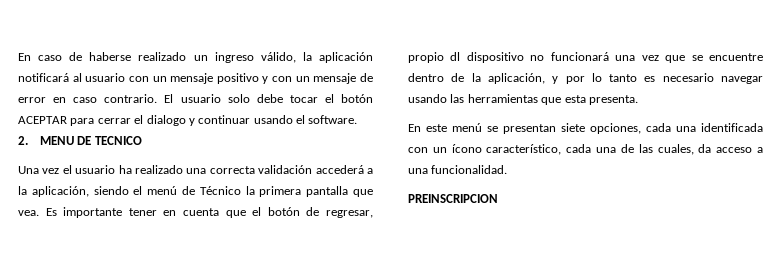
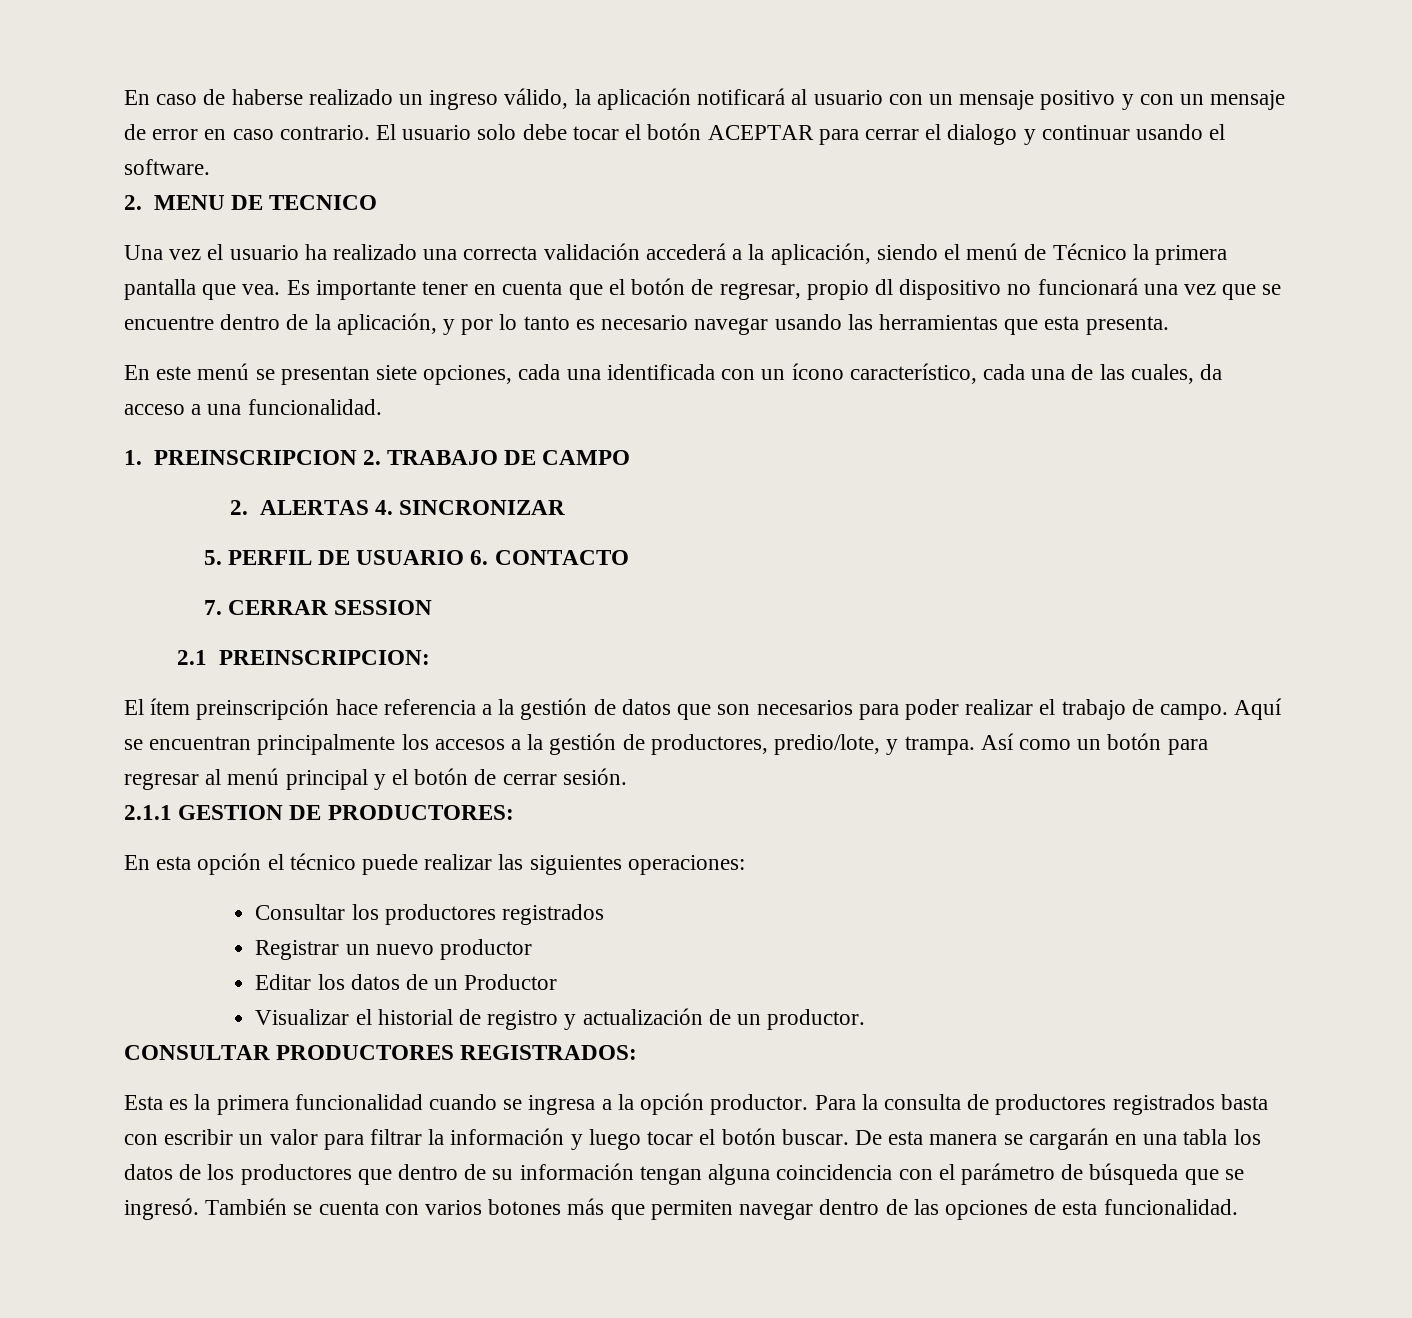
[408,194,498,203] PREINSCRIPCION -> [124,450,631,465] [230,500,565,515] [203,550,629,565] [203,600,432,615] [177,650,430,665] [124,698,1283,720] [124,733,1208,755] [124,768,627,790] [124,805,514,820] [124,853,745,875] [255,904,604,925] [255,939,532,960] [255,974,558,990] [255,1008,866,1030] [124,1045,638,1060] [124,1093,1268,1115] [124,1128,1261,1150] [124,1163,1244,1185] [124,1198,1238,1220] 1. PREINSCRIPCION 2. TRABAJO DE CAMPO // 2. ALERTAS 4. SINCRONIZAR // 5. PERFIL DE USUARIO 6. CONTACTO // 7. CERRAR SESSION // 2.1 PREINSCRIPCION: // El ítem preinscripción hace referencia a la gestión de datos que son necesarios para poder realizar el trabajo de campo. Aquí se encuentran principalmente los accesos a la gestión de productores, predio/lote, y trampa. Así como un botón para regresar al menú principal y el botón de cerrar sesión. // 2.1.1 GESTION DE PRODUCTORES: // En esta opción el técnico puede realizar las siguientes operaciones: // Consultar los productores registrados // Registrar un nuevo productor // Editar los datos de un Productor // Visualizar el historial de registro y actualización de un productor. // CONSULTAR PRODUCTORES REGISTRADOS: // Esta es la primera funcionalidad cuando se ingresa a la opción productor. Para la consulta de productores registrados basta con escribir un valor para filtrar la información y luego tocar el botón buscar. De esta manera se cargarán en una tabla los datos de los productores que dentro de su información tengan alguna coincidencia con el parámetro de búsqueda que se ingresó. También se cuenta con varios botones más que permiten navegar dentro de las opciones de esta funcionalidad.

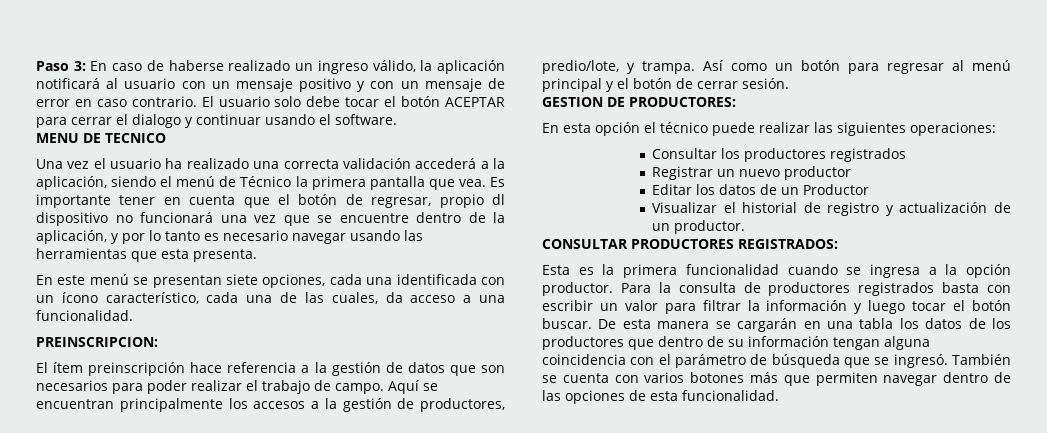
(124, 97) none -> [36,61,86,71] Paso 3:
[124,195,142,210] 2. -> (397, 119) none
[124,450,631,465] [230,500,565,515] [203,550,629,565] [203,600,432,615] [177,650,208,665] 1. PREINSCRIPCION 2. TRABAJO DE CAMPO // 2. ALERTAS 4. SINCRONIZAR // 5. PERFIL DE USUARIO 6. CONTACTO // 7. CERRAR SESSION // 2.1 -> (133, 315) none
[124,805,172,820] 2.1.1 -> (789, 83) none

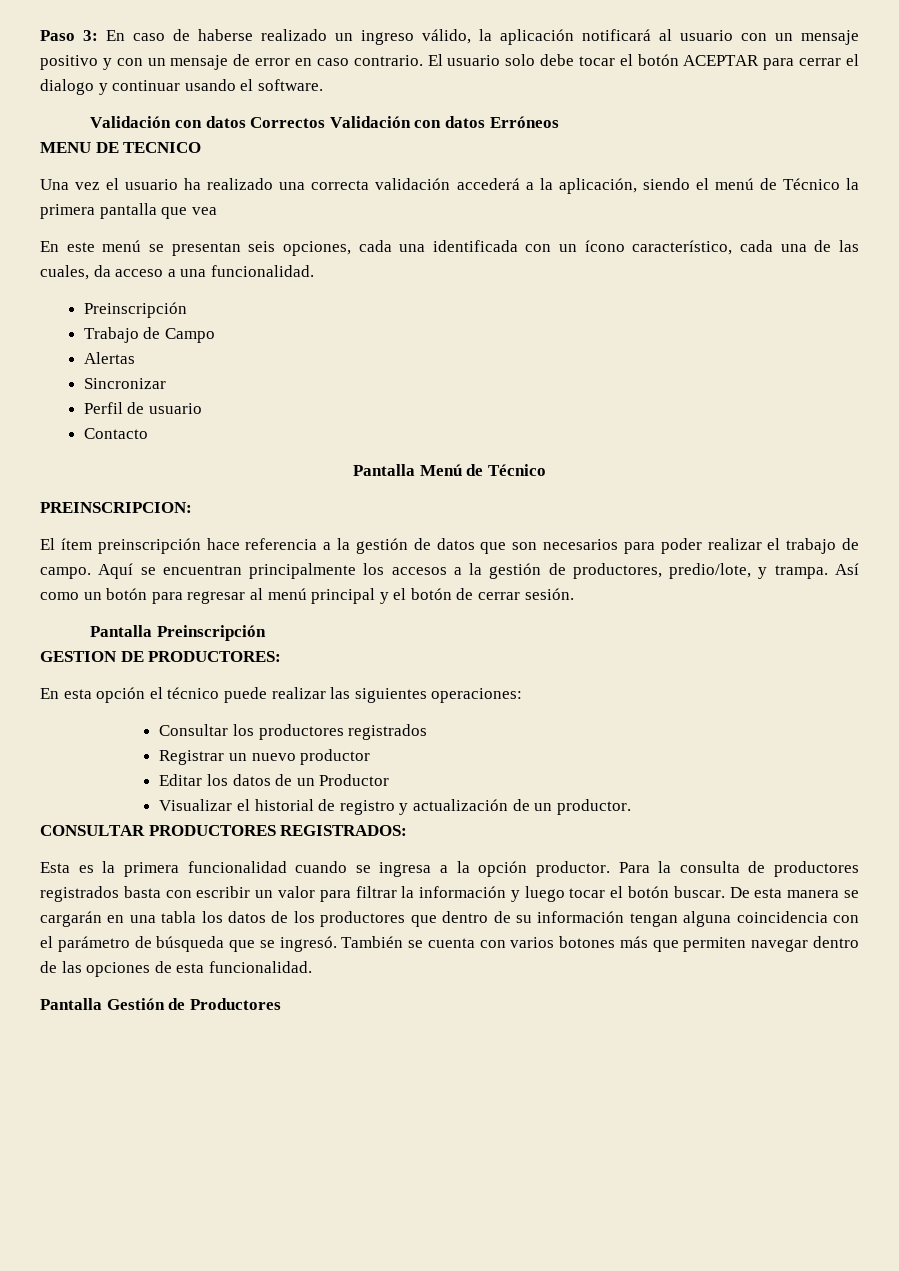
(397, 119) none -> [90,116,559,128] // Validación con datos Correctos Validación con datos Erróneos
[458,177,506,187] [36,194,505,208] [36,212,505,226] [36,230,423,244] [36,248,257,262] vea. Es importante tener en cuenta que el botón de regresar, propio dl dispositivo no funcionará una vez que se encuentre dentro de la aplicación, y por lo tanto es necesario navegar usando las herramientas que esta presenta. -> [191,207,217,215] vea
[226,274,258,285] siete -> [248,241,276,252] seis
(133, 315) none -> [83,302,187,318] [83,327,216,343] [83,352,135,364] [83,378,166,389] [83,402,203,414] [83,428,148,439] [353,464,546,476] // Preinscripción // Trabajo de Campo // Alertas // Sincronizar // Perfil de usuario // Contacto // Pantalla Menú de Técnico
(789, 83) none -> [90,625,266,641] // Pantalla Preinscripción
(779, 395) none -> [40,998,281,1010] // Pantalla Gestión de Productores

